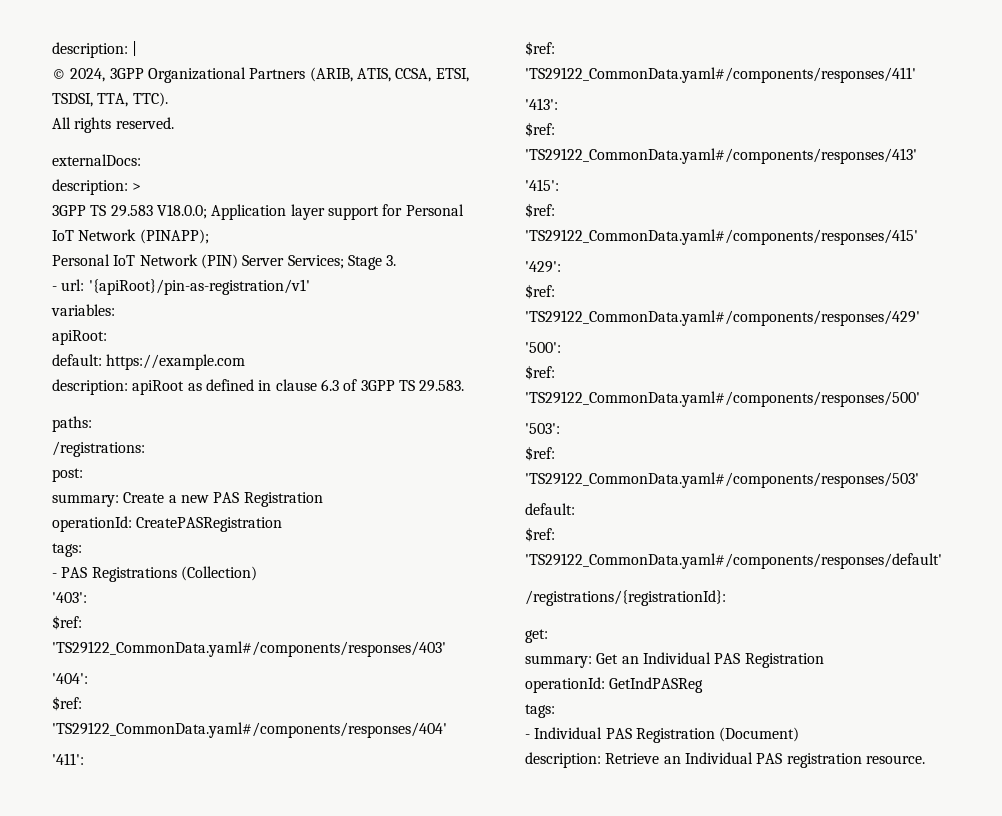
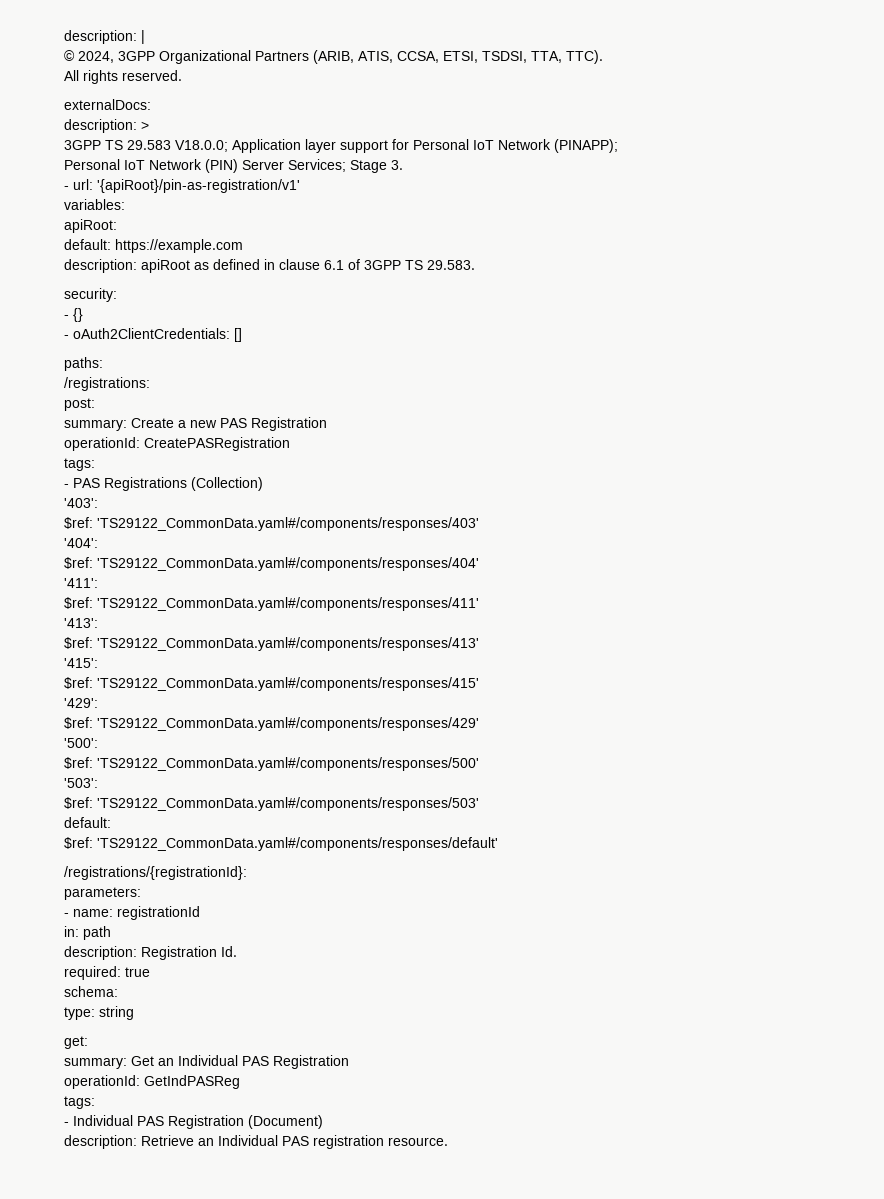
[320,379,339,391] 6.3 -> [324,260,344,270] 6.1
(465, 386) none -> [64,288,117,302] [64,308,83,322] [64,328,242,342] // security: // - {} // - oAuth2ClientCredentials: []
(726, 598) none -> [64,887,141,900] [64,906,200,920] [64,926,111,940] [64,946,237,960] [64,966,150,980] [64,986,118,997] [64,1006,134,1020] // parameters: // - name: registrationId // in: path // description: Registration Id. // required: true // schema: // type: string

